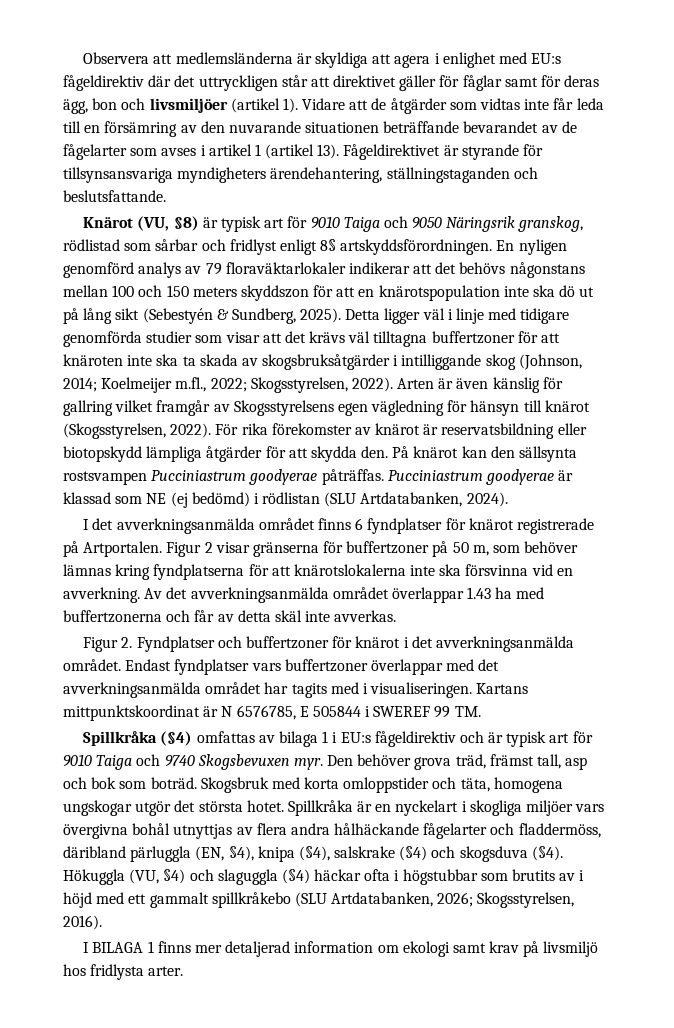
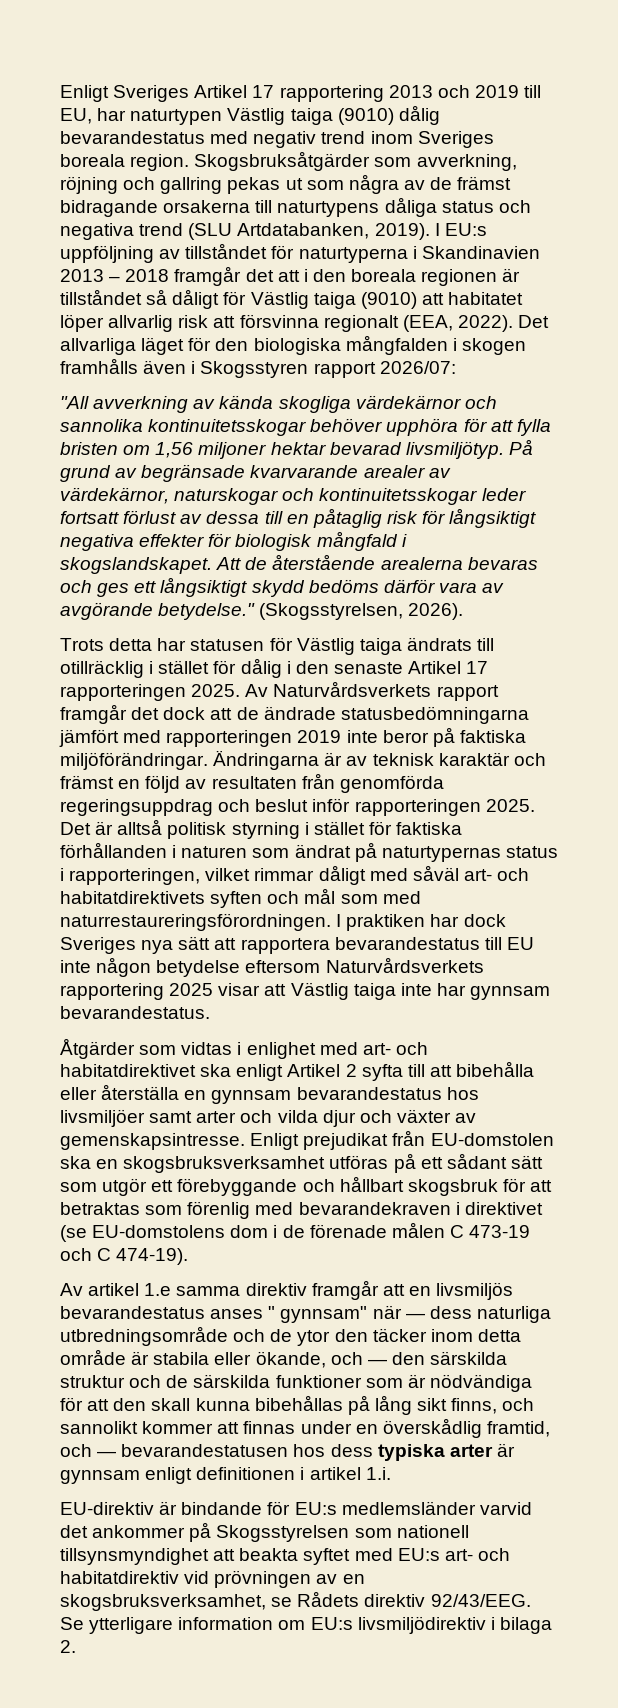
[83,52,562,68] [63,75,600,91] [63,98,604,114] [63,121,577,137] [63,144,544,160] [63,167,538,183] [63,190,166,202] [83,216,584,232] [63,239,567,255] [63,262,585,278] [63,285,595,301] [63,308,570,324] [63,331,561,347] [63,354,582,370] [63,377,563,393] [63,400,590,416] [63,423,587,439] [63,446,578,462] [63,469,574,485] [63,492,508,508] [83,518,594,534] [63,541,579,557] [63,564,573,580] [63,587,545,603] [63,610,397,623] [83,636,574,652] [63,659,500,675] [63,682,529,698] [63,705,481,721] [83,731,593,747] [63,754,588,770] [63,777,563,793] [63,800,605,816] [63,823,601,839] [63,846,563,862] [63,869,585,885] [63,892,575,908] [63,915,102,930] [83,941,599,957] [63,964,184,980] Observera att medlemsländerna är skyldiga att agera i enlighet med EU:s fågeldirektiv där det uttryckligen står att direktivet gäller för fåglar samt för deras ägg, bon och livsmiljöer (artikel 1). Vidare att de åtgärder som vidtas inte får leda till en försämring av den nuvarande situationen beträffande bevarandet av de fågelarter som avses i artikel 1 (artikel 13). Fågeldirektivet är styrande för tillsynsansvariga myndigheters ärendehantering, ställningstaganden och beslutsfattande. // Knärot (VU, §8) är typisk art för 9010 Taiga och 9050 Näringsrik granskog, rödlistad som sårbar och fridlyst enligt 8§ artskyddsförordningen. En nyligen genomförd analys av 79 floraväktarlokaler indikerar att det behövs någonstans mellan 100 och 150 meters skyddszon för att en knärotspopulation inte ska dö ut på lång sikt (Sebestyén & Sundberg, 2025). Detta ligger väl i linje med tidigare genomförda studier som visar att det krävs väl tilltagna buffertzoner för att knäroten inte ska ta skada av skogsbruksåtgärder i intilliggande skog (Johnson, 2014; Koelmeijer m.fl., 2022; Skogsstyrelsen, 2022). Arten är även känslig för gallring vilket framgår av Skogsstyrelsens egen vägledning för hänsyn till knärot (Skogsstyrelsen, 2022). För rika förekomster av knärot är reservatsbildning eller biotopskydd lämpliga åtgärder för att skydda den. På knärot kan den sällsynta rostsvampen Pucciniastrum goodyerae påträffas. Pucciniastrum goodyerae är klassad som NE (ej bedömd) i rödlistan (SLU Artdatabanken, 2024). // I det avverkningsanmälda området finns 6 fyndplatser för knärot registrerade på Artportalen. Figur 2 visar gränserna för buffertzoner på 50 m, som behöver lämnas kring fyndplatserna för att knärotslokalerna inte ska försvinna vid en avverkning. Av det avverkningsanmälda området överlappar 1.43 ha med buffertzonerna och får av detta skäl inte avverkas. // Figur 2. Fyndplatser och buffertzoner för knärot i det avverkningsanmälda området. Endast fyndplatser vars buffertzoner överlappar med det avverkningsanmälda området har tagits med i visualiseringen. Kartans mittpunktskoordinat är N 6576785, E 505844 i SWEREF 99 TM. // Spillkråka (§4) omfattas av bilaga 1 i EU:s fågeldirektiv och är typisk art för 9010 Taiga och 9740 Skogsbevuxen myr. Den behöver grova träd, främst tall, asp och bok som boträd. Skogsbruk med korta omloppstider och täta, homogena ungskogar utgör det största hotet. Spillkråka är en nyckelart i skogliga miljöer vars övergivna bohål utnyttjas av flera andra hålhäckande fågelarter och fladdermöss, däribland pärluggla (EN, §4), knipa (§4), salskrake (§4) och skogsduva (§4). Hökuggla (VU, §4) och slaguggla (§4) häckar ofta i högstubbar som brutits av i höjd med ett gammalt spillkråkebo (SLU Artdatabanken, 2026; Skogsstyrelsen, 2016). // I BILAGA 1 finns mer detaljerad information om ekologi samt krav på livsmiljö hos fridlysta arter. -> [60,85,542,102] [60,105,440,125] [60,131,494,148] [60,151,517,171] [60,174,512,194] [60,197,531,217] [60,223,487,240] [60,243,540,263] [60,266,521,286] [60,289,524,309] [60,314,550,332] [60,335,526,355] [60,358,456,378] [60,395,497,413] [60,418,551,436] [60,439,533,459] [60,464,451,482] [60,487,526,505] [60,508,537,528] [60,531,407,551] [60,554,538,574] [60,577,505,597] [60,602,464,620] [60,637,495,655] [60,658,489,678] [60,681,499,701] [60,704,529,724] [59,727,526,747] [60,750,546,770] [60,773,444,793] [60,798,535,816] [60,819,463,839] [60,842,558,862] [60,865,530,885] [60,888,421,908] [60,913,506,931] [60,936,534,954] [60,957,484,977] [60,982,551,1000] [60,1006,210,1019] [60,1038,428,1059] [60,1061,535,1081] [60,1084,479,1104] [60,1109,477,1127] [60,1130,554,1150] [60,1153,543,1173] [60,1176,553,1196] [60,1201,543,1219] [60,1222,531,1242] [60,1248,189,1265] [60,1280,514,1300] [60,1305,551,1323] [60,1326,521,1346] [60,1349,508,1368] [60,1374,532,1392] [60,1395,535,1415] [60,1418,550,1438] [60,1443,515,1461] [60,1467,391,1484] [60,1501,532,1515] [60,1522,469,1542] [60,1548,510,1565] [60,1570,365,1588] [60,1591,531,1611] [60,1616,552,1634] [60,1640,76,1653] Enligt Sveriges Artikel 17 rapportering 2013 och 2019 till EU, har naturtypen Västlig taiga (9010) dålig bevarandestatus med negativ trend inom Sveriges boreala region. Skogsbruksåtgärder som avverkning, röjning och gallring pekas ut som några av de främst bidragande orsakerna till naturtypens dåliga status och negativa trend (SLU Artdatabanken, 2019). I EU:s uppföljning av tillståndet för naturtyperna i Skandinavien 2013 – 2018 framgår det att i den boreala regionen är tillståndet så dåligt för Västlig taiga (9010) att habitatet löper allvarlig risk att försvinna regionalt (EEA, 2022). Det allvarliga läget för den biologiska mångfalden i skogen framhålls även i Skogsstyren rapport 2026/07: // "All avverkning av kända skogliga värdekärnor och sannolika kontinuitetsskogar behöver upphöra för att fylla bristen om 1,56 miljoner hektar bevarad livsmiljötyp. På grund av begränsade kvarvarande arealer av värdekärnor, naturskogar och kontinuitetsskogar leder fortsatt förlust av dessa till en påtaglig risk för långsiktigt negativa effekter för biologisk mångfald i skogslandskapet. Att de återstående arealerna bevaras och ges ett långsiktigt skydd bedöms därför vara av avgörande betydelse." (Skogsstyrelsen, 2026). // Trots detta har statusen för Västlig taiga ändrats till otillräcklig i stället för dålig i den senaste Artikel 17 rapporteringen 2025. Av Naturvårdsverkets rapport framgår det dock att de ändrade statusbedömningarna jämfört med rapporteringen 2019 inte beror på faktiska miljöförändringar. Ändringarna är av teknisk karaktär och främst en följd av resultaten från genomförda regeringsuppdrag och beslut inför rapporteringen 2025. Det är alltså politisk styrning i stället för faktiska förhållanden i naturen som ändrat på naturtypernas status i rapporteringen, vilket rimmar dåligt med såväl art- och habitatdirektivets syften och mål som med naturrestaureringsförordningen. I praktiken har dock Sveriges nya sätt att rapportera bevarandestatus till EU inte någon betydelse eftersom Naturvårdsverkets rapportering 2025 visar att Västlig taiga inte har gynnsam bevarandestatus. // Åtgärder som vidtas i enlighet med art- och habitatdirektivet ska enligt Artikel 2 syfta till att bibehålla eller återställa en gynnsam bevarandestatus hos livsmiljöer samt arter och vilda djur och växter av gemenskapsintresse. Enligt prejudikat från EU-domstolen ska en skogsbruksverksamhet utföras på ett sådant sätt som utgör ett förebyggande och hållbart skogsbruk för att betraktas som förenlig med bevarandekraven i direktivet (se EU-domstolens dom i de förenade målen C 473-19 och C 474-19). // Av artikel 1.e samma direktiv framgår att en livsmiljös bevarandestatus anses " gynnsam" när — dess naturliga utbredningsområde och de ytor den täcker inom detta område är stabila eller ökande, och — den särskilda struktur och de särskilda funktioner som är nödvändiga för att den skall kunna bibehållas på lång sikt finns, och sannolikt kommer att finnas under en överskådlig framtid, och — bevarandestatusen hos dess typiska arter är gynnsam enligt definitionen i artikel 1.i. // EU-direktiv är bindande för EU:s medlemsländer varvid det ankommer på Skogsstyrelsen som nationell tillsynsmyndighet att beakta syftet med EU:s art- och habitatdirektiv vid prövningen av en skogsbruksverksamhet, se Rådets direktiv 92/43/EEG. Se ytterligare information om EU:s livsmiljödirektiv i bilaga 2.

